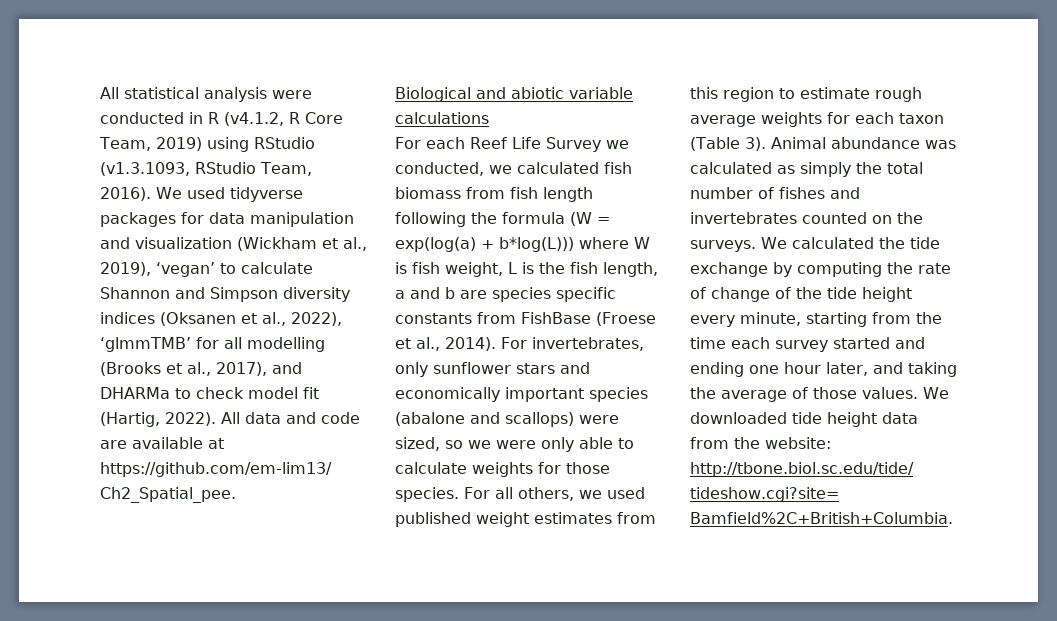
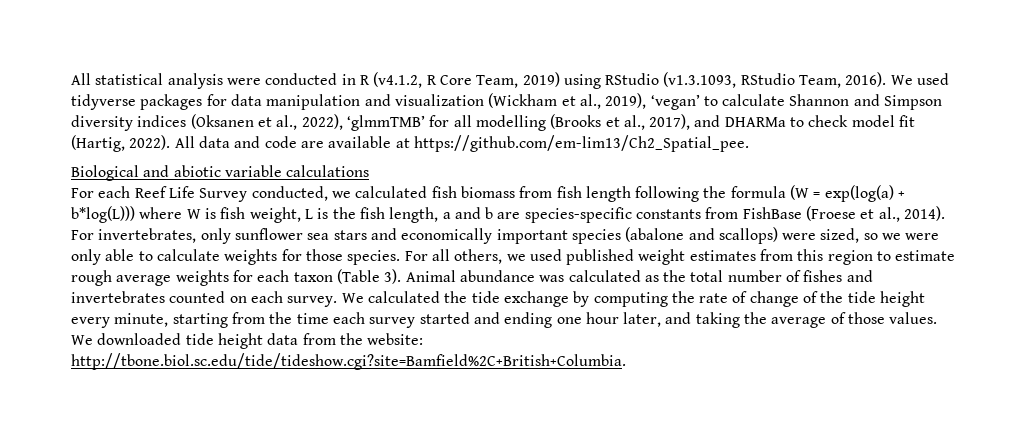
[606,140,629,149] we -> (248, 195) none
[492,287,616,302] species specific -> [524,207,632,223] species-specific
(511, 368) none -> [307,233,330,240] sea
[800,162,851,177] simply -> (659, 278) none
[897,212,923,224] [690,240,756,252] the surveys. -> [250,291,338,307] each survey.

